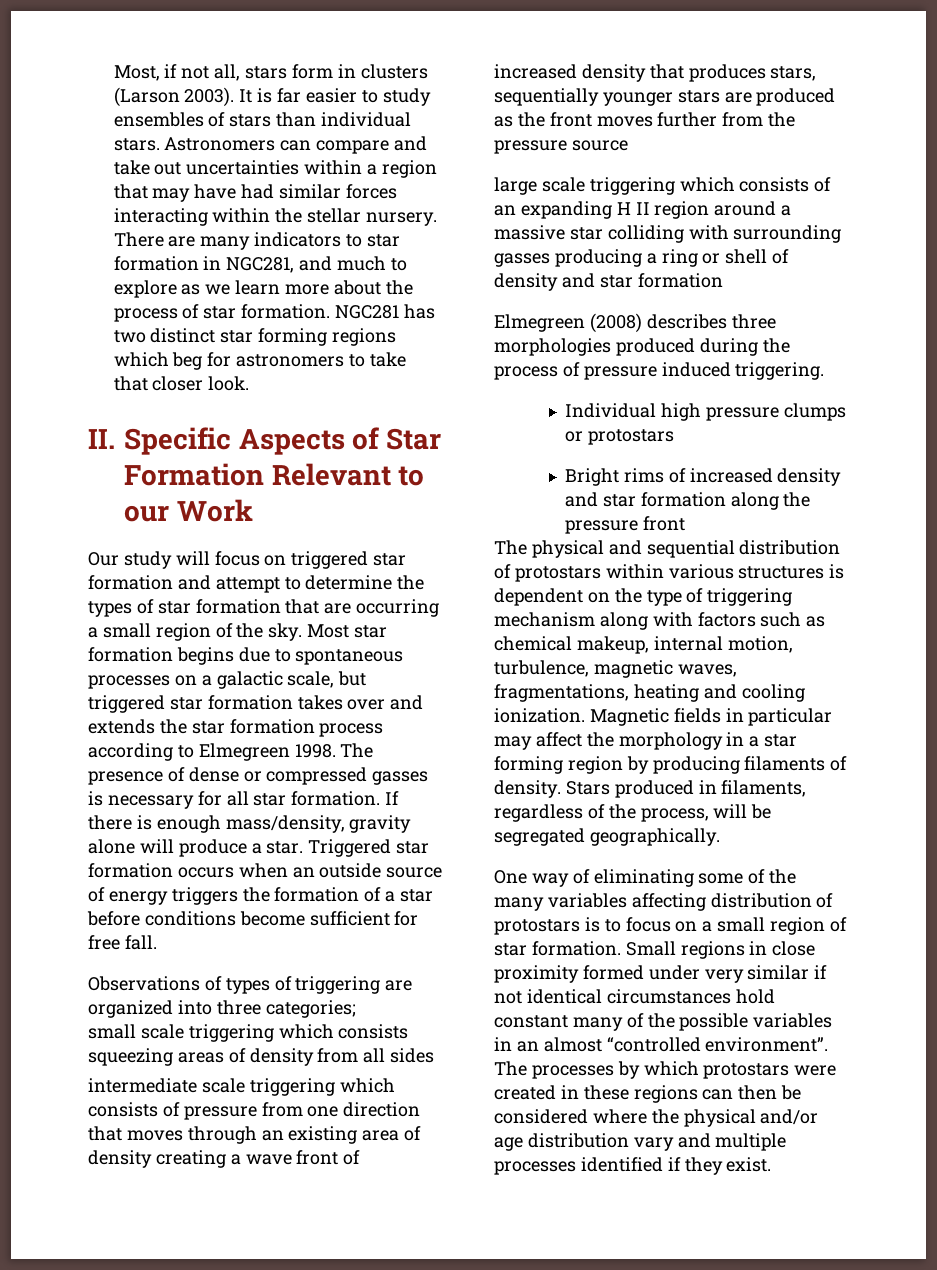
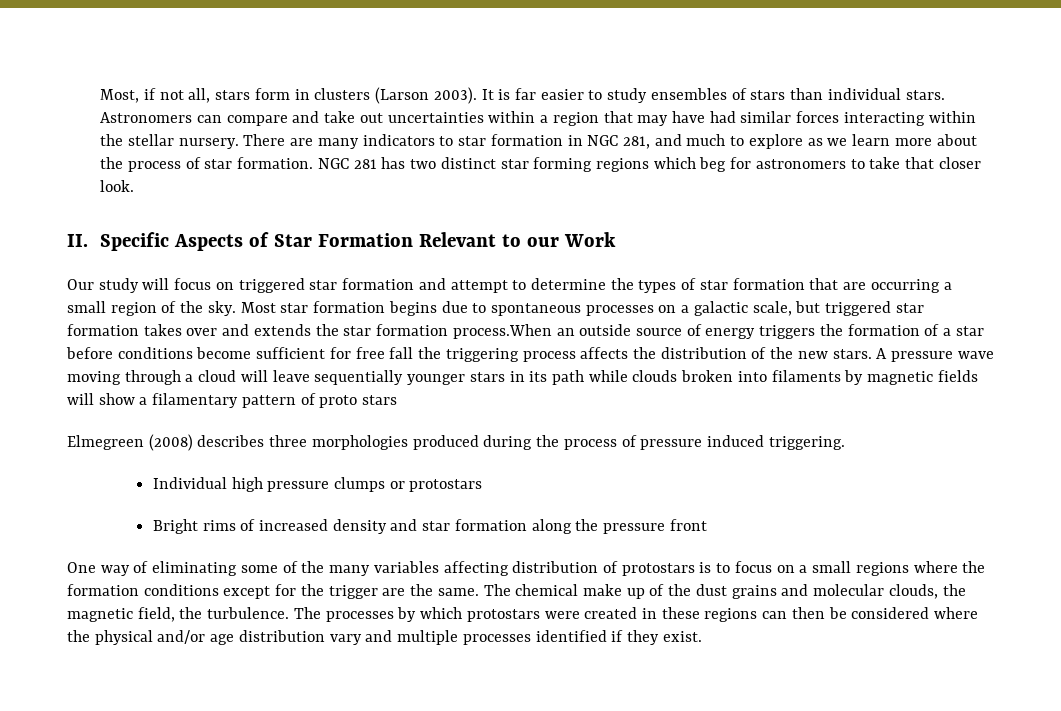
[226,257,295,273] NGC281, -> [587,135,650,149] NGC 281,
[335,305,400,319] NGC281 -> [317,158,377,169] NGC 281
[319,723,384,737] [88,743,374,761] [88,767,429,785] [88,791,400,809] [88,815,412,833] [88,839,430,857] [88,863,288,878] process according to Elmegreen 1998. The presence of dense or compressed gasses is necessary for all star formation. If there is enough mass/density, gravity alone will produce a star. Triggered star formation occurs when -> [452,324,552,339] process.When
[124,935,157,950] [88,976,413,994] [88,1000,356,1018] [88,1024,409,1042] [88,1048,435,1066] [88,1078,395,1096] [88,1102,421,1120] [88,1126,422,1144] [88,1150,361,1168] [494,64,817,82] [494,88,836,106] [494,112,796,127] [494,140,628,154] [494,177,832,195] [494,201,792,219] [494,225,842,243] [494,249,790,267] [494,273,723,291] fall. // Observations of types of triggering are organized into three categories; // small scale triggering which consists squeezing areas of density from all sides // intermediate scale triggering which consists of pressure from one direction that moves through an existing area of density creating a wave front of increased density that produces stars, sequentially younger stars are produced as the front moves further from the pressure source // large scale triggering which consists of an expanding H II region around a massive star colliding with surrounding gasses producing a ring or shell of density and star formation -> [389,347,994,362] [67,370,978,385] [67,393,398,408] fall the triggering process affects the distribution of the new stars. A pressure wave moving through a cloud will leave sequentially younger stars in its path while clouds broken into filaments by magnetic fields will show a filamentary pattern of proto stars
[494,540,841,558] [494,564,845,582] [494,588,793,606] [494,612,826,630] [494,636,793,654] [494,660,737,678] [494,684,805,702] [494,708,833,726] [494,732,798,750] [494,756,848,774] [494,780,807,798] [494,804,772,822] [494,828,720,846] // The physical and sequential distribution of protostars within various structures is dependent on the type of triggering mechanism along with factors such as chemical makeup, internal motion, turbulence, magnetic waves, fragmentations, heating and cooling ionization. Magnetic fields in particular may affect the morphology in a star forming region by producing filaments of density. Stars produced in filaments, regardless of the process, will be segregated geographically. -> (707, 525) none
[770,917,847,935] [494,941,816,959] [494,965,828,983] [494,989,775,1004] [494,1013,833,1031] [494,1037,829,1052] region of star formation. Small regions in close proximity formed under very similar if not identical circumstances hold constant many of the possible variables in an almost “controlled environment”. -> [855,561,986,576] [67,584,966,599] [67,607,290,622] regions where the formation conditions except for the trigger are the same. The chemical make up of the dust grains and molecular clouds, the magnetic field, the turbulence.

